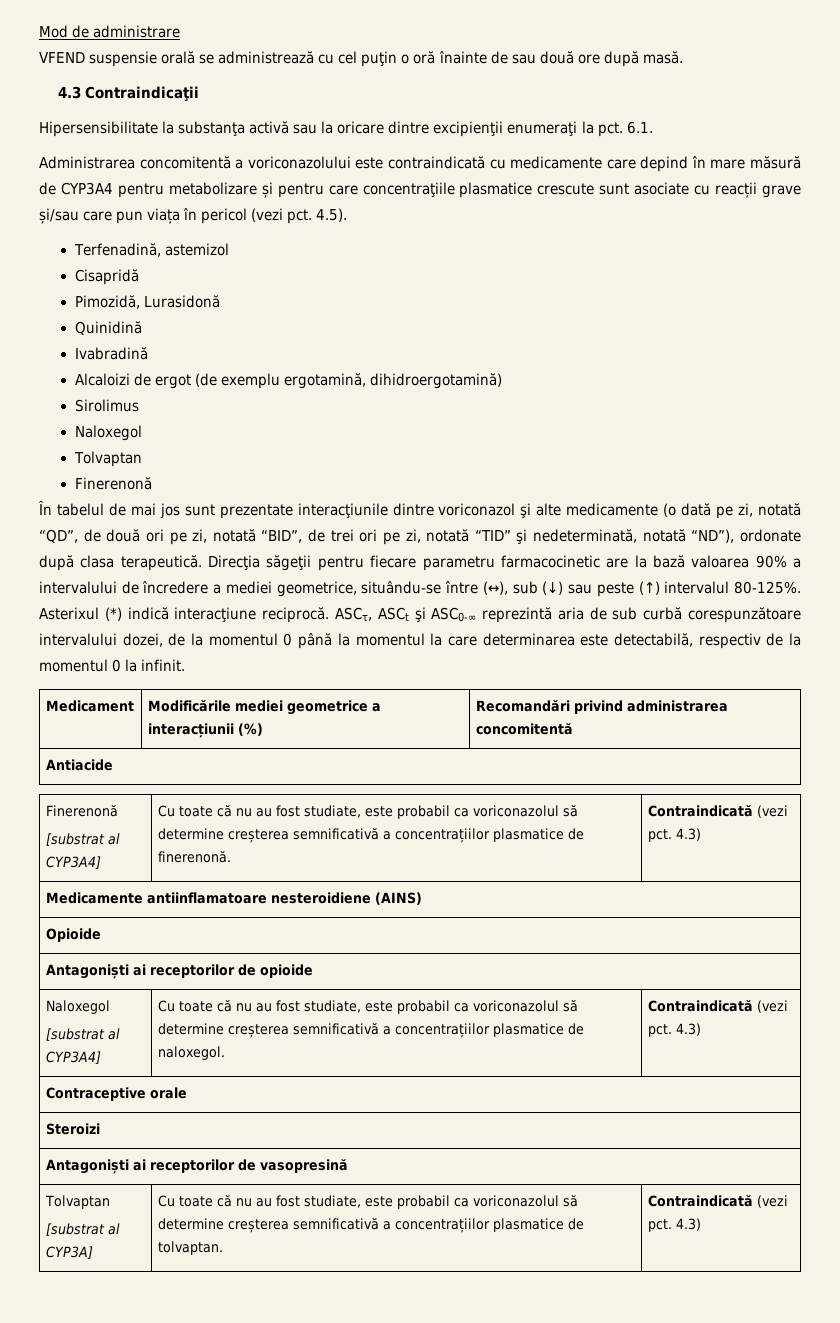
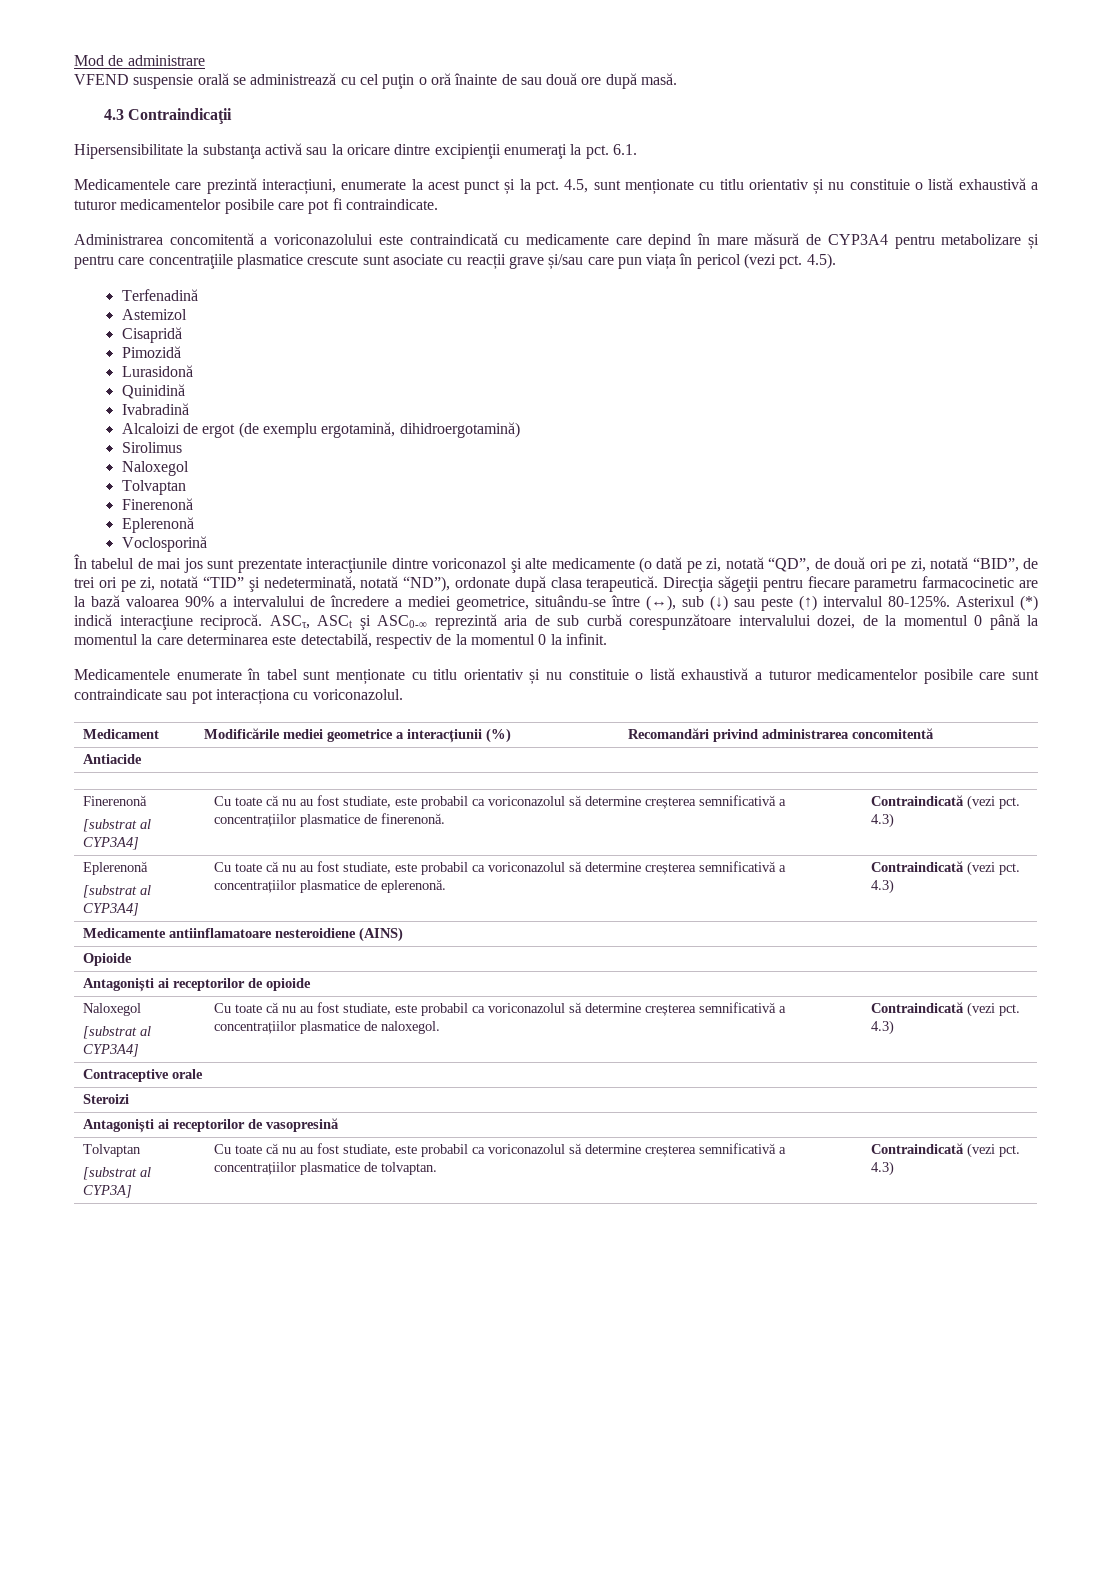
(653, 127) none -> [74,178,1039,195] [74,198,438,214] // Medicamentele care prezintă interacțiuni, enumerate la acest punct și la pct. 4.5, sunt menționate cu titlu orientativ și nu constituie o listă exhaustivă a tuturor medicamentelor posibile care pot fi contraindicate.
[73,243,229,257] Terfenadină, astemizol -> [121,289,198,301] [121,309,187,320] Terfenadină // Astemizol
[74,295,140,309] Pimozidă, -> [121,346,181,358] Pimozidă //
(152, 483) none -> [121,517,194,533] [121,536,207,552] // Eplerenonă // Voclosporină
(186, 665) none -> [74,668,1040,685] [74,689,403,705] // Medicamentele enumerate în tabel sunt menționate cu titlu orientativ și nu constituie o listă exhaustivă a tuturor medicamentelor posibile care sunt contraindicate sau pot interacționa cu voriconazolul.
(701, 834) none -> [83,861,149,875] [83,885,152,898] [83,903,140,916] [214,861,787,875] [214,879,447,893] [871,861,1021,876] [871,879,895,894] // Eplerenonă // [substrat al CYP3A4] | Cu toate că nu au fost studiate, este probabil ca voriconazolul să determine creșterea semnificativă a concentrațiilor plasmatice de eplerenonă. | Contraindicată (vezi pct. 4.3)

